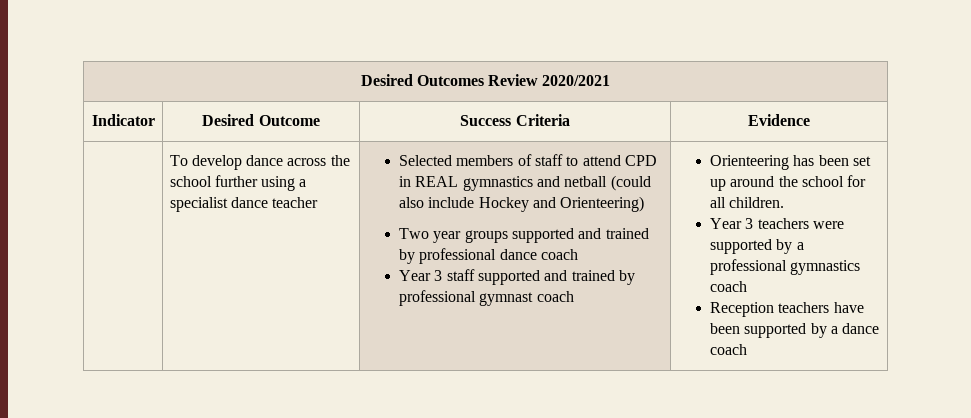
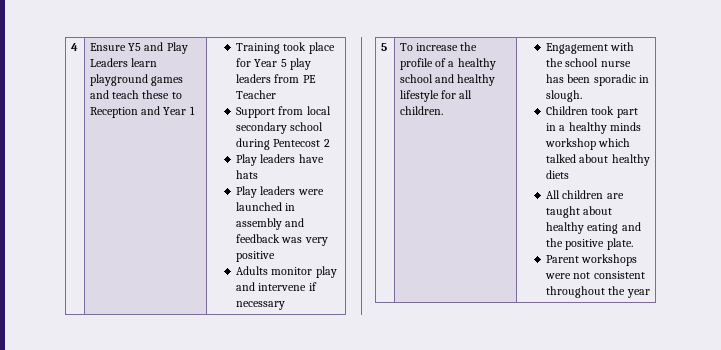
[360,74,611,86] [91,114,155,126] [202,114,320,126] [460,114,570,126] [748,114,810,126] [169,155,350,170] [169,175,307,191] [169,197,319,212] [398,154,657,166] [398,175,651,191] [398,196,645,212] [398,228,649,243] [398,248,578,264] [398,269,635,285] [398,290,574,306] [709,155,871,170] [709,175,867,191] [709,197,785,208] [709,218,844,229] [709,239,804,254] [709,259,861,275] [709,281,747,292] [709,302,864,317] [709,323,880,338] [709,344,747,355] Desired Outcomes Review 2020/2021 // Indicator | Desired Outcome | Success Criteria | Evidence // | To develop dance across the school further using a specialist dance teacher | Selected members of staff to attend CPD in REAL gymnastics and netball (could also include Hockey and Orienteering) // Two year groups supported and trained by professional dance coach // Year 3 staff supported and trained by professional gymnast coach | Orienteering has been set up around the school for all children. // Year 3 teachers were supported by a professional gymnastics coach // Reception teachers have been supported by a dance coach -> [70,43,78,51] [89,42,188,54] [89,58,158,67] [89,74,184,86] [89,90,182,99] [89,106,195,118] [236,42,335,54] [236,58,311,70] [236,74,316,83] [236,90,277,99] [236,106,331,118] [236,122,324,134] [236,138,330,150] [236,154,324,166] [236,170,259,179] [236,186,324,198] [236,202,296,211] [236,218,305,230] [236,234,328,246] [236,251,276,262] [236,266,337,278] [236,282,317,291] [236,301,286,310] [380,43,387,51] [399,42,478,51] [399,58,496,70] [399,74,496,86] [399,90,473,102] [399,106,443,115] [546,42,635,54] [546,58,631,67] [546,74,649,86] [546,90,583,102] [546,106,638,118] [546,122,641,134] [545,138,631,150] [546,154,650,166] [546,170,570,179] [546,190,624,199] [546,206,613,218] [546,222,641,234] [546,238,633,250] [546,254,638,266] [545,271,645,279] [546,286,650,298] 4 | Ensure Y5 and Play Leaders learn playground games and teach these to Reception and Year 1 | Training took place for Year 5 play leaders from PE Teacher // Support from local secondary school during Pentecost 2 // Play leaders have hats // Play leaders were launched in assembly and feedback was very positive // Adults monitor play and intervene if necessary // 5 | To increase the profile of a healthy school and healthy lifestyle for all children. | Engagement with the school nurse has been sporadic in slough. // Children took part in a healthy minds workshop which talked about healthy diets // All children are taught about healthy eating and the positive plate. // Parent workshops were not consistent throughout the year

